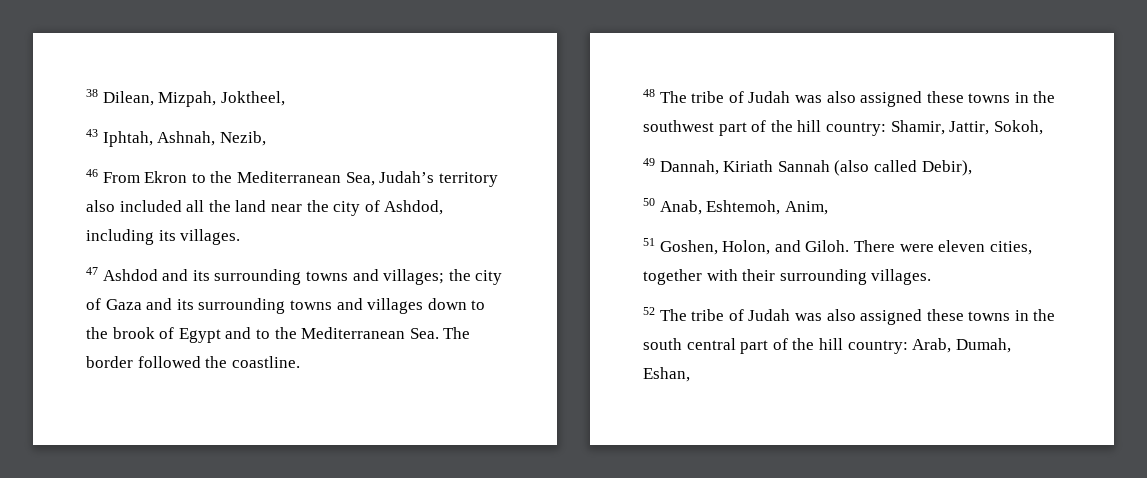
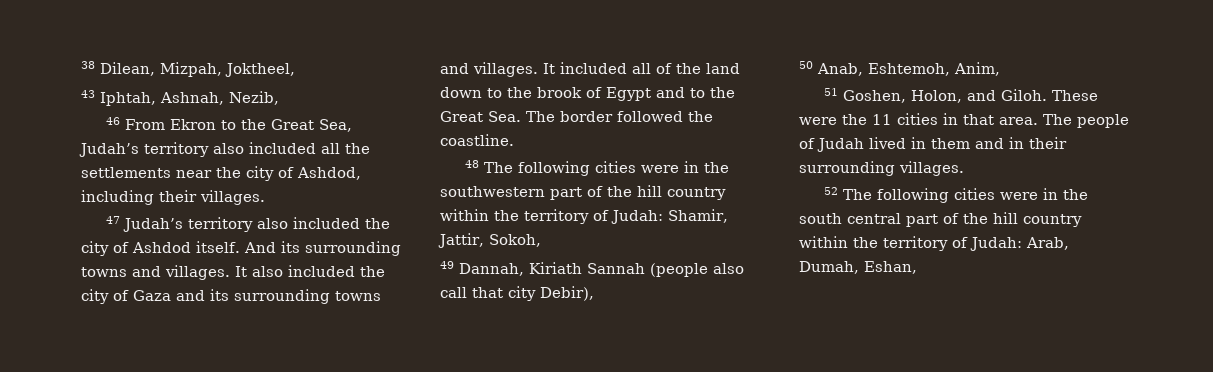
[236,171,341,183] Mediterranean -> [271,119,315,130] Great
[235,200,267,212] land -> [81,167,171,178] settlements
[158,230,176,241] its -> [159,190,197,202] their
[102,269,445,285] Ashdod and its surrounding towns and villages; -> [123,217,391,232] [81,241,401,256] [81,265,355,280] Judah’s territory also included the city of Ashdod itself. And its surrounding towns and villages. It also included
[367,298,424,314] villages -> [473,62,740,77] villages. It included all of the land
[301,327,406,339] Mediterranean -> [440,111,483,122] Great
[691,91,1056,107] [643,120,886,136] tribe of Judah was also assigned these towns in the southwest part of the hill country: -> [518,161,730,176] [440,185,726,200] [440,209,663,224] following cities were in the southwestern part of the hill country within the territory of Judah:
[834,160,917,176] (also called -> [650,263,744,277] [440,286,536,301] (people also call that city
[853,240,1032,255] [643,269,738,285] There were eleven cities, together with -> [1052,90,1099,101] [799,113,1129,128] [799,137,1024,152] These were the 11 cities in that area. The people of Judah lived in them and in
[691,309,1011,325] tribe of Judah was also assigned these towns -> [877,188,1039,203] following cities were
[847,340,908,354] country: -> [1023,214,1082,227] [799,236,1022,251] country within the territory of Judah:

